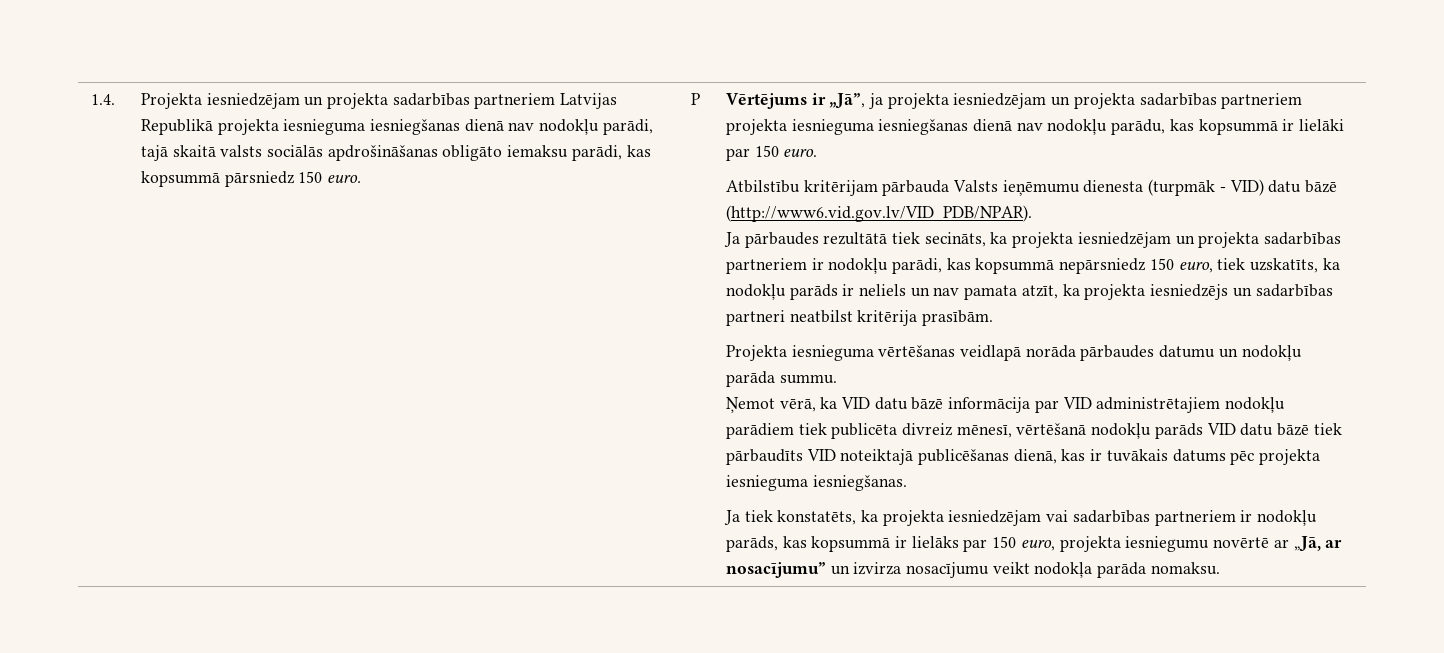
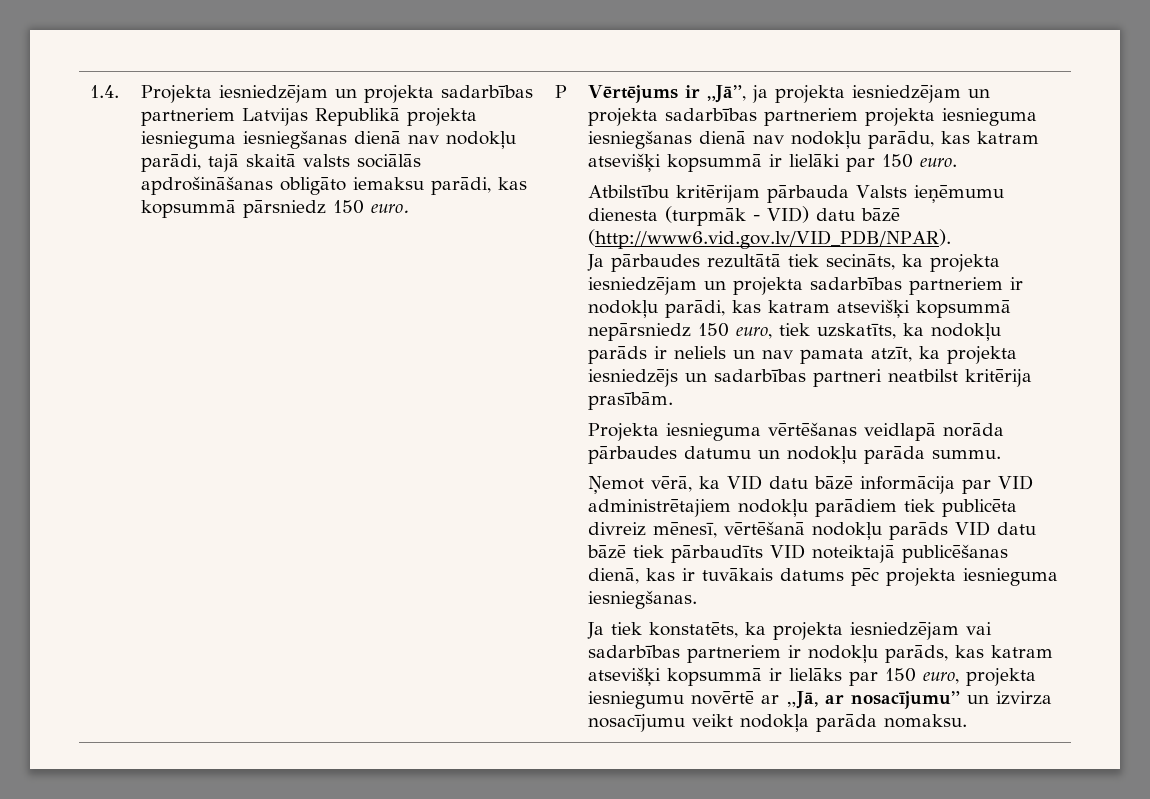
(1194, 125) none -> [976,131,1039,144] [587,153,661,172] katram atsevišķi
(971, 264) none -> [767,299,910,318] katram atsevišķi
(807, 542) none -> [990,645,1053,658] [587,667,661,686] katram atsevišķi

